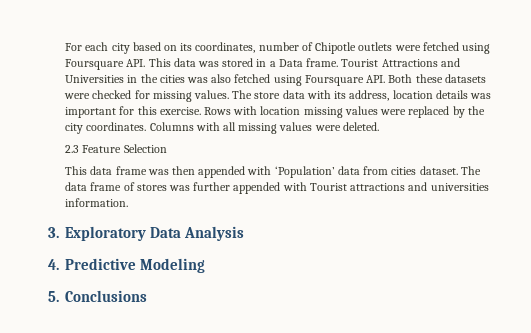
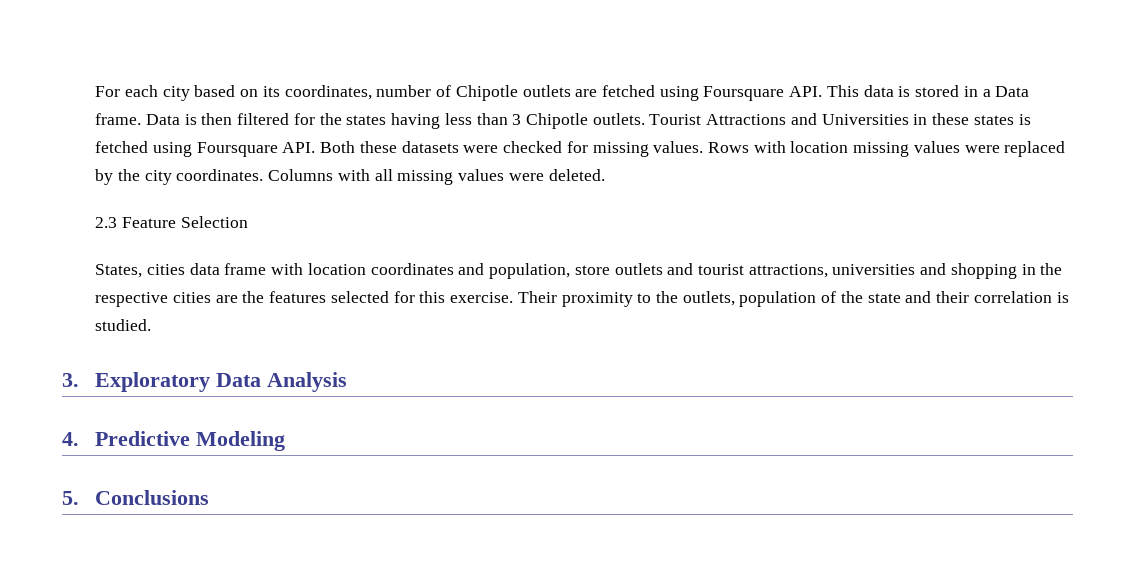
[394,45,421,51] were -> [575,89,598,97] are
[197,61,219,67] was -> [898,86,911,97] is
(339, 62) none -> [146,113,645,129] Data is then filtered for the states having less than 3 Chipotle outlets.
[140,74,232,83] the cities was also -> [932,113,1031,125] these states is
[232,90,492,101] [65,106,201,118] The store data with its address, location details was important for this exercise. -> (704, 147) none
[65,166,481,178] [65,182,489,194] [65,198,129,207] This data frame was then appended with ‘Population’ data from cities dataset. The data frame of stores was further appended with Tourist attractions and universities information. -> [95,263,1063,279] [95,291,1069,307] [95,319,152,331] States, cities data frame with location coordinates and population, store outlets and tourist attractions, universities and shopping in the respective cities are the features selected for this exercise. Their proximity to the outlets, population of the state and their correlation is studied.

